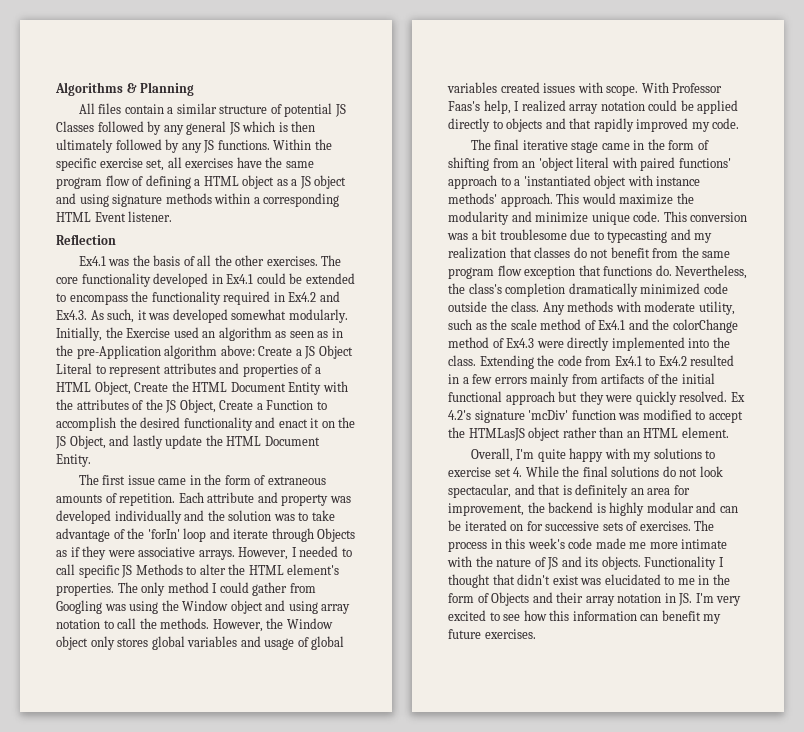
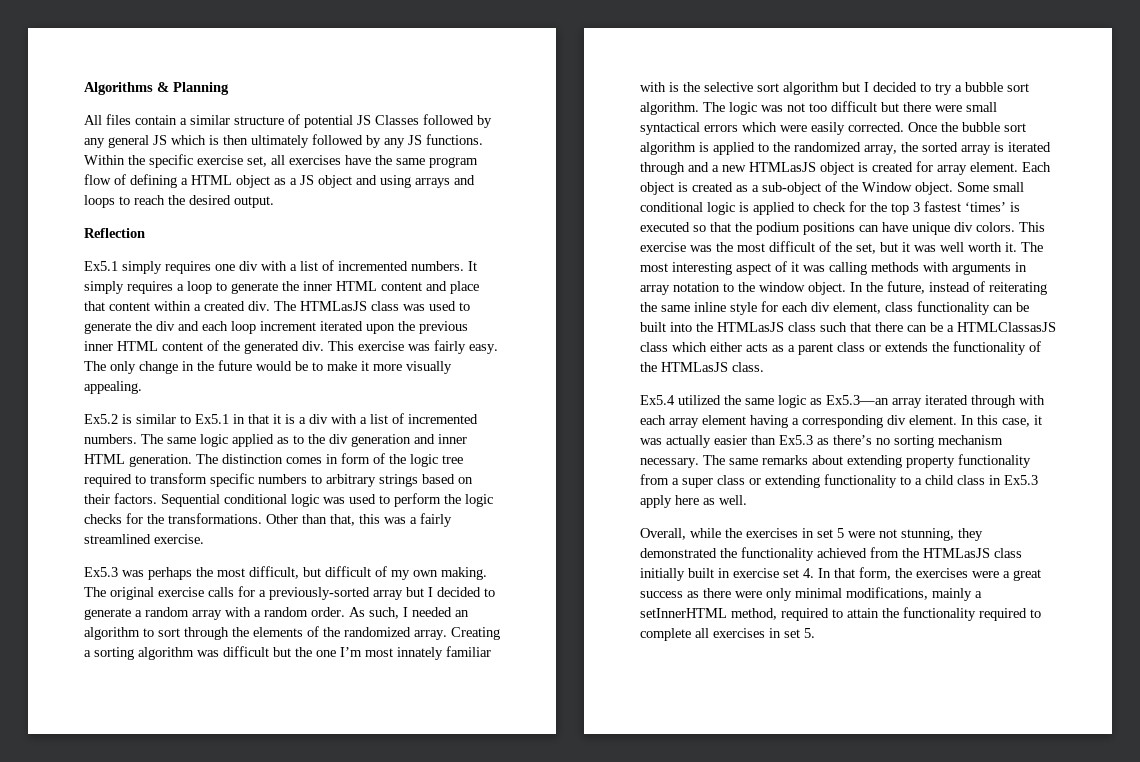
[112,193,340,207] [56,211,173,222] [56,234,116,245] [78,255,342,266] [56,273,355,287] [56,291,340,305] [56,309,348,323] [56,327,343,341] [56,345,353,359] [56,363,321,377] [56,381,348,395] [56,399,327,413] [56,417,356,431] [55,435,320,449] [56,454,91,467] [78,474,326,485] [56,492,351,506] [56,510,335,524] [56,528,356,542] [56,546,352,560] [56,564,340,578] [56,582,316,596] [56,600,351,614] [56,618,333,632] [56,636,345,650] [447,82,723,96] [448,100,739,114] [448,118,740,132] [470,139,709,153] [448,157,731,171] [448,175,701,189] [448,193,694,207] [448,211,748,225] [447,229,713,243] [448,247,731,259] [448,265,748,279] [448,283,728,297] [448,301,735,315] [448,319,738,333] [448,337,730,351] [448,355,735,369] [448,373,715,387] [448,391,745,405] [448,409,743,423] [448,427,729,441] [470,448,716,462] [448,466,723,477] [448,484,690,498] [448,502,738,516] [448,520,715,531] [448,538,728,552] [447,556,724,570] [448,574,730,588] [448,592,742,606] [448,610,722,624] [448,629,536,639] signature methods within a corresponding HTML Event listener. // Reflection // Ex4.1 was the basis of all the other exercises. The core functionality developed in Ex4.1 could be extended to encompass the functionality required in Ex4.2 and Ex4.3. As such, it was developed somewhat modularly. Initially, the Exercise used an algorithm as seen as in the pre-Application algorithm above: Create a JS Object Literal to represent attributes and properties of a HTML Object, Create the HTML Document Entity with the attributes of the JS Object, Create a Function to accomplish the desired functionality and enact it on the JS Object, and lastly update the HTML Document Entity. // The first issue came in the form of extraneous amounts of repetition. Each attribute and property was developed individually and the solution was to take advantage of the 'forIn' loop and iterate through Objects as if they were associative arrays. However, I needed to call specific JS Methods to alter the HTML element's properties. The only method I could gather from Googling was using the Window object and using array notation to call the methods. However, the Window object only stores global variables and usage of global variables created issues with scope. With Professor Faas's help, I realized array notation could be applied directly to objects and that rapidly improved my code. // The final iterative stage came in the form of shifting from an 'object literal with paired functions' approach to a 'instantiated object with instance methods' approach. This would maximize the modularity and minimize unique code. This conversion was a bit troublesome due to typecasting and my realization that classes do not benefit from the same program flow exception that functions do. Nevertheless, the class's completion dramatically minimized code outside the class. Any methods with moderate utility, such as the scale method of Ex4.1 and the colorChange method of Ex4.3 were directly implemented into the class. Extending the code from Ex4.1 to Ex4.2 resulted in a few errors mainly from artifacts of the initial functional approach but they were quickly resolved. Ex 4.2's signature 'mcDiv' function was modified to accept the HTMLasJS object rather than an HTML element. // Overall, I'm quite happy with my solutions to exercise set 4. While the final solutions do not look spectacular, and that is definitely an area for improvement, the backend is highly modular and can be iterated on for successive sets of exercises. The process in this week's code made me more intimate with the nature of JS and its objects. Functionality I thought that didn't exist was elucidated to me in the form of Objects and their array notation in JS. I'm very excited to see how this information can benefit my future exercises. -> [415,175,475,188] [84,195,274,208] [84,228,145,238] [84,260,477,274] [84,281,479,294] [84,301,470,311] [84,321,468,334] [84,340,498,354] [84,360,452,374] [84,381,142,394] [84,413,478,424] [84,434,467,447] [84,453,463,467] [84,473,473,487] [84,493,493,507] [84,513,452,527] [84,534,204,544] [84,566,487,580] [84,586,495,600] [84,607,469,620] [84,626,500,640] [84,646,491,660] [640,82,1029,95] [640,101,997,115] [640,122,1026,135] [640,142,1051,155] [640,161,1051,175] [640,181,1024,195] [640,201,1020,215] [640,222,1045,235] [640,241,1043,254] [640,261,1027,275] [640,281,1047,295] [640,301,1029,315] [640,322,1056,332] [640,341,1041,355] [640,362,764,372] [640,395,1045,408] [640,415,1042,428] [640,435,1003,448] [640,454,1031,468] [640,474,1038,488] [640,495,747,508] [640,528,983,541] [640,547,1022,561] [640,567,1041,581] [640,587,982,601] [640,607,1041,621] [640,628,815,641] arrays and loops to reach the desired output. // Reflection // Ex5.1 simply requires one div with a list of incremented numbers. It simply requires a loop to generate the inner HTML content and place that content within a created div. The HTMLasJS class was used to generate the div and each loop increment iterated upon the previous inner HTML content of the generated div. This exercise was fairly easy. The only change in the future would be to make it more visually appealing. // Ex5.2 is similar to Ex5.1 in that it is a div with a list of incremented numbers. The same logic applied as to the div generation and inner HTML generation. The distinction comes in form of the logic tree required to transform specific numbers to arbitrary strings based on their factors. Sequential conditional logic was used to perform the logic checks for the transformations. Other than that, this was a fairly streamlined exercise. // Ex5.3 was perhaps the most difficult, but difficult of my own making. The original exercise calls for a previously-sorted array but I decided to generate a random array with a random order. As such, I needed an algorithm to sort through the elements of the randomized array. Creating a sorting algorithm was difficult but the one I’m most innately familiar with is the selective sort algorithm but I decided to try a bubble sort algorithm. The logic was not too difficult but there were small syntactical errors which were easily corrected. Once the bubble sort algorithm is applied to the randomized array, the sorted array is iterated through and a new HTMLasJS object is created for array element. Each object is created as a sub-object of the Window object. Some small conditional logic is applied to check for the top 3 fastest ‘times’ is executed so that the podium positions can have unique div colors. This exercise was the most difficult of the set, but it was well worth it. The most interesting aspect of it was calling methods with arguments in array notation to the window object. In the future, instead of reiterating the same inline style for each div element, class functionality can be built into the HTMLasJS class such that there can be a HTMLClassasJS class which either acts as a parent class or extends the functionality of the HTMLasJS class. // Ex5.4 utilized the same logic as Ex5.3—an array iterated through with each array element having a corresponding div element. In this case, it was actually easier than Ex5.3 as there’s no sorting mechanism necessary. The same remarks about extending property functionality from a super class or extending functionality to a child class in Ex5.3 apply here as well. // Overall, while the exercises in set 5 were not stunning, they demonstrated the functionality achieved from the HTMLasJS class initially built in exercise set 4. In that form, the exercises were a great success as there were only minimal modifications, mainly a setInnerHTML method, required to attain the functionality required to complete all exercises in set 5.

